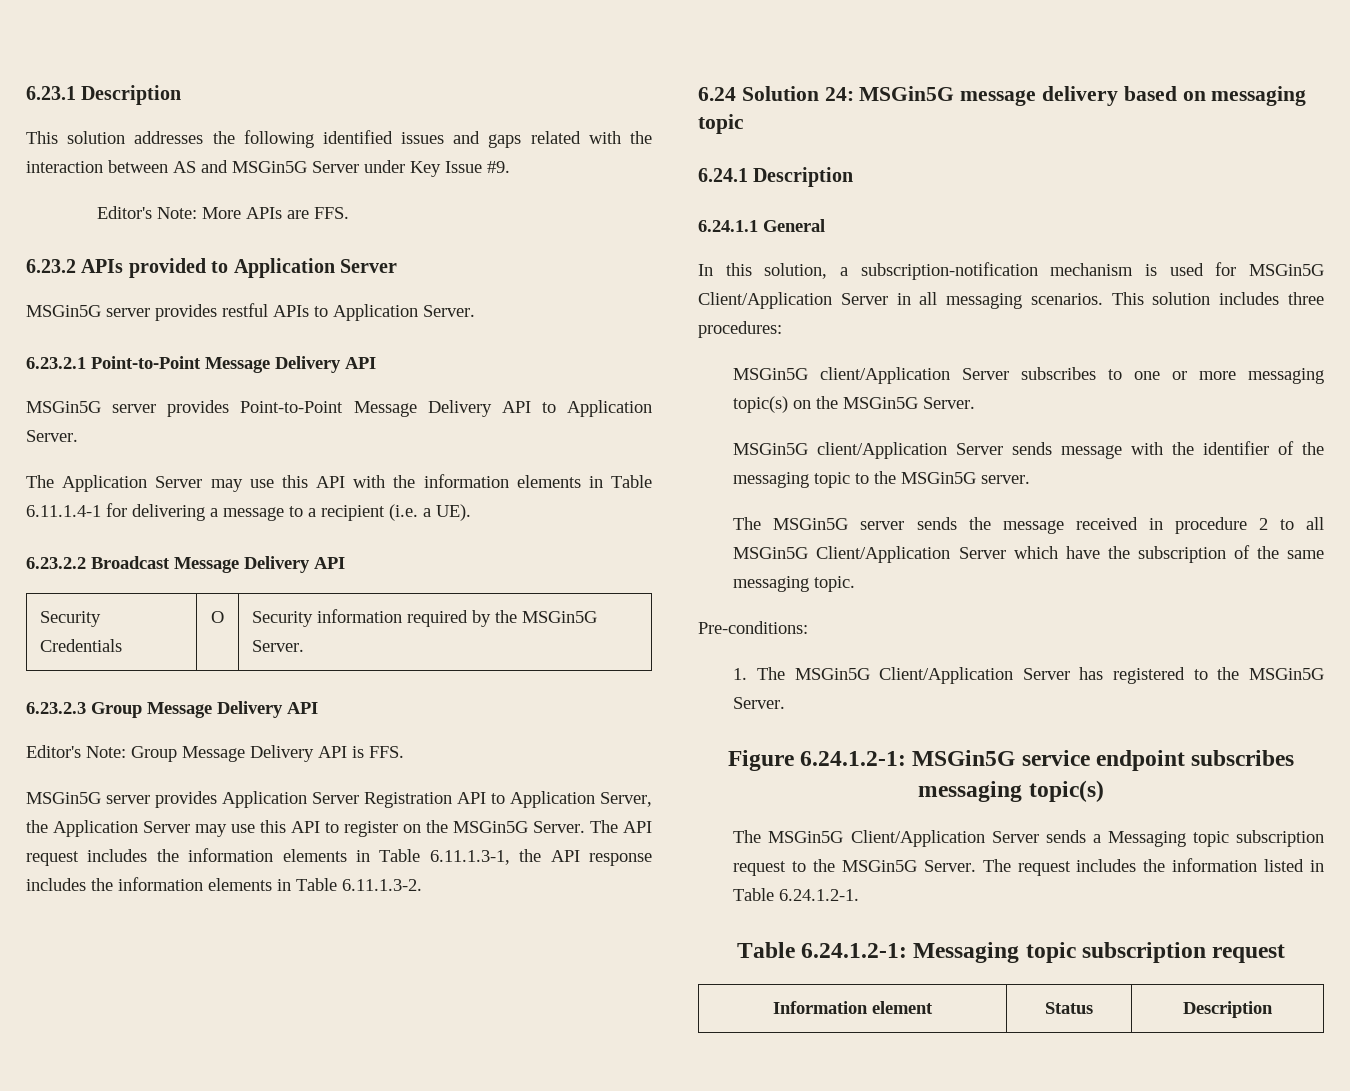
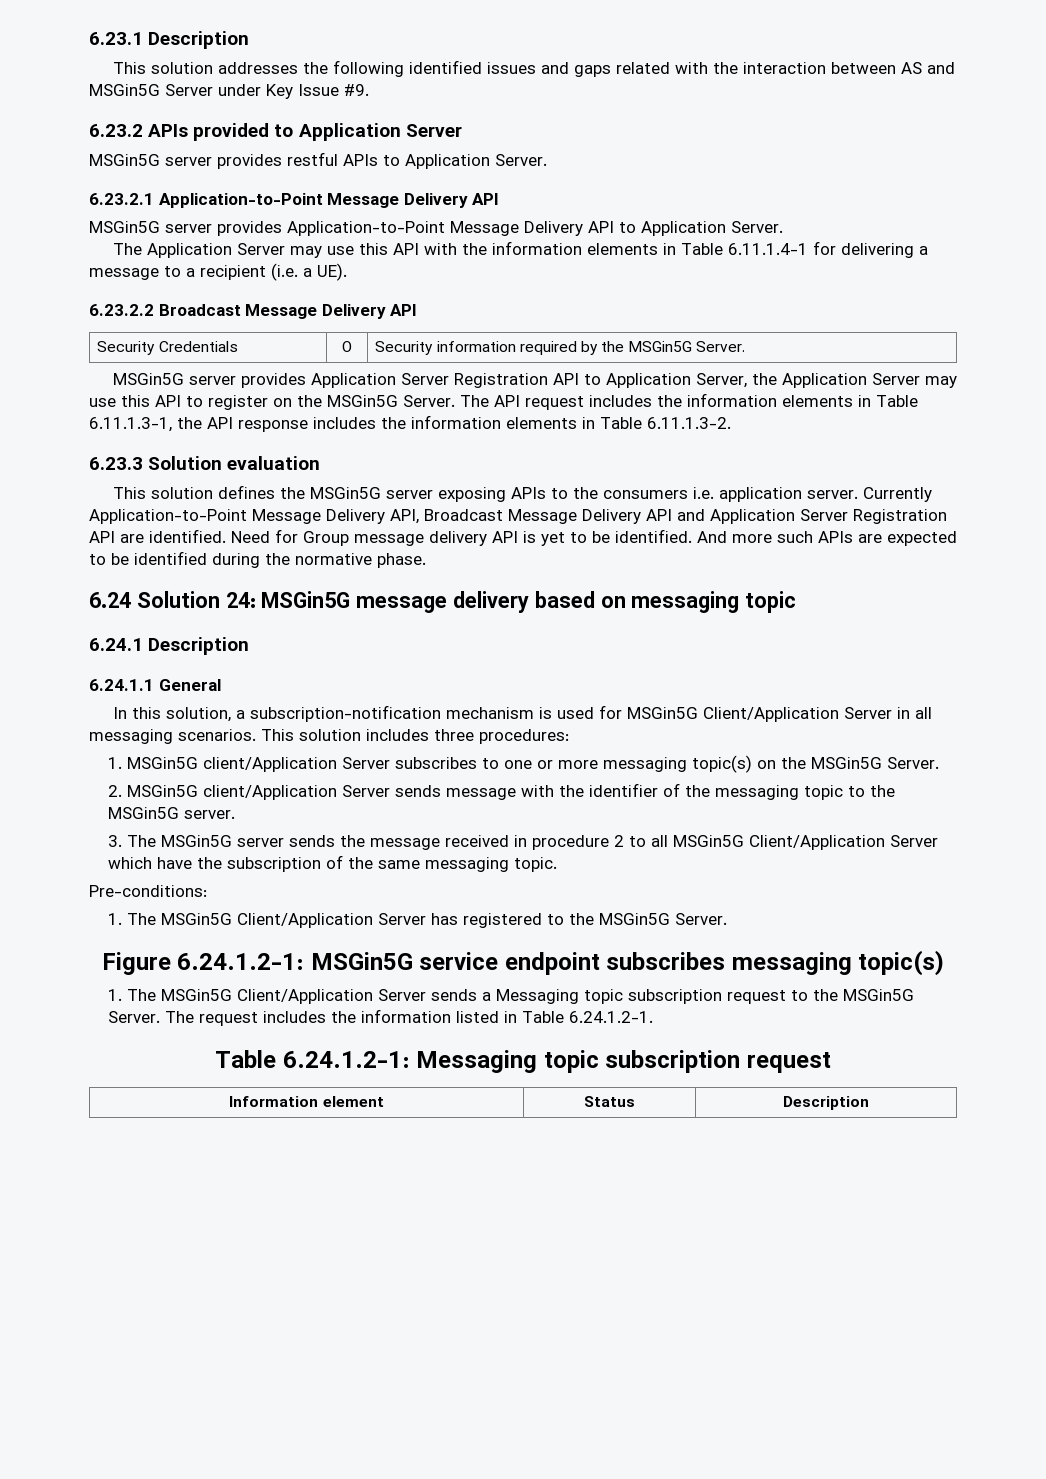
[96,206,349,219] // Editor's Note: More APIs are FFS. -> (369, 90) none
[91,356,201,369] Point-to-Point -> [158,193,323,208] Application-to-Point
[240,401,344,413] Point-to-Point -> [287,221,445,236] Application-to-Point
[26,701,318,718] [26,745,404,762] // 6.23.2.3 Group Message Delivery API // Editor's Note: Group Message Delivery API is FFS. -> (746, 346) none
(422, 885) none -> [89,456,321,470] [112,485,932,502] [89,509,947,524] [89,529,957,546] [89,551,426,568] // 6.23.3 Solution evaluation // This solution defines the MSGin5G server exposing APIs to the consumers i.e. application server. Currently Application-to-Point Message Delivery API, Broadcast Message Delivery API and Application Server Registration API are identified. Need for Group message delivery API is yet to be identified. And more such APIs are expected to be identified during the normative phase.
(782, 329) none -> [108,757,123,769] 1.
(976, 403) none -> [108,785,123,797] 2.
(1031, 479) none -> [108,835,123,847] 3.
(1104, 791) none -> [108,989,123,1001] 1.

